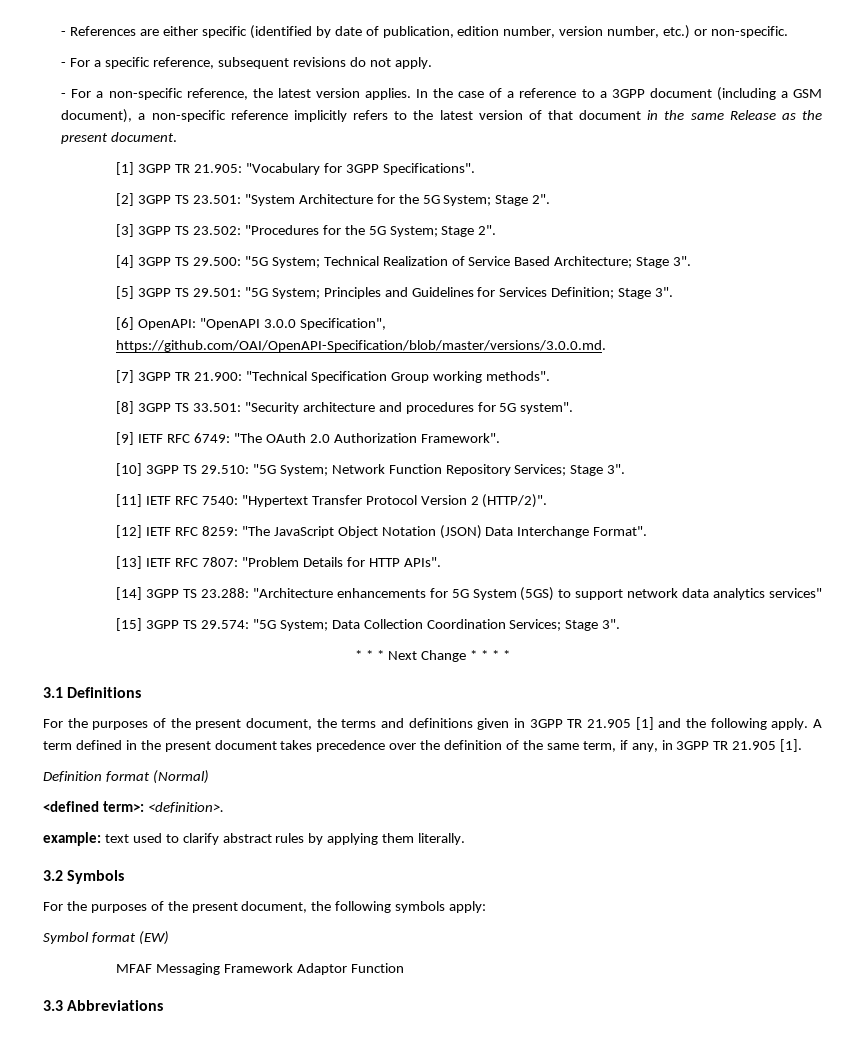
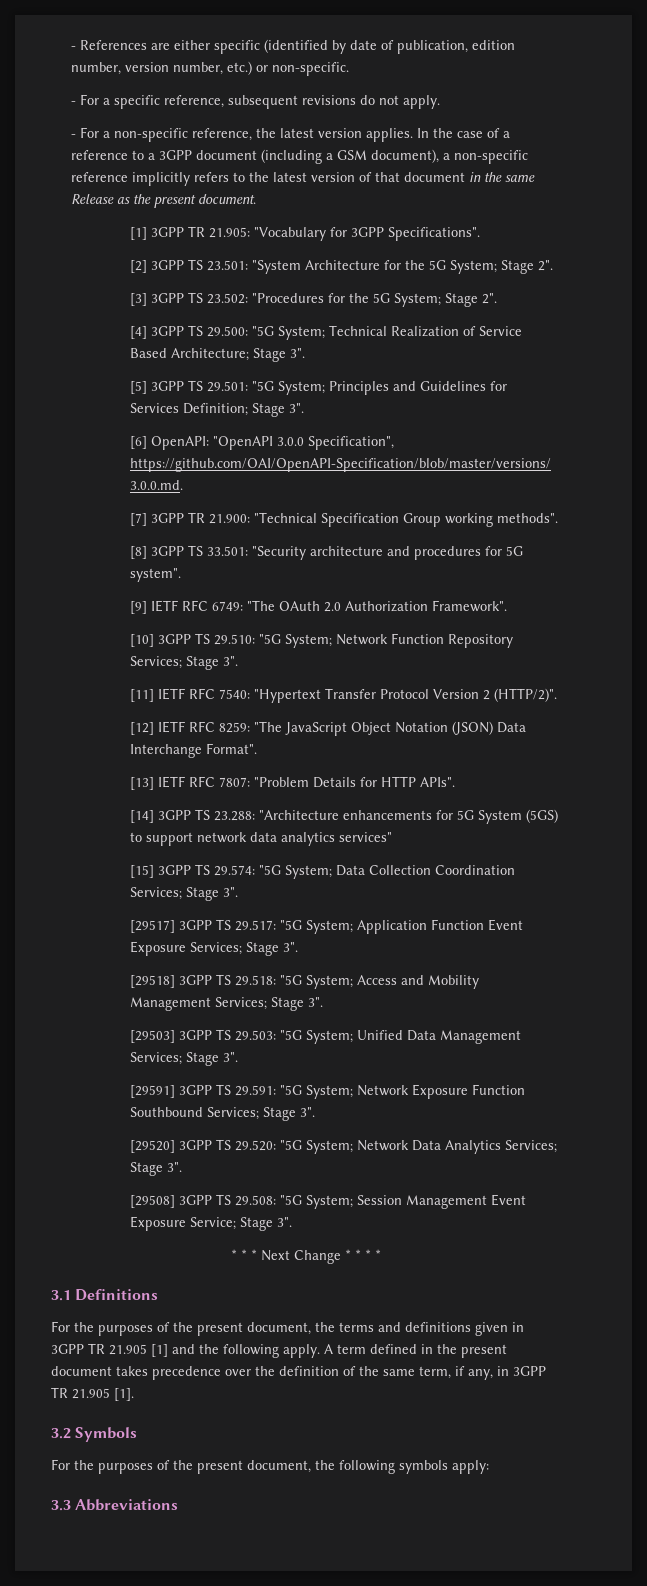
(621, 624) none -> [130,919,524,934] [130,941,299,956] [130,974,480,989] [130,997,324,1011] [130,1029,522,1044] [130,1052,239,1066] [130,1084,526,1099] [130,1107,316,1121] [130,1139,558,1154] [130,1162,183,1176] [130,1194,527,1209] [130,1216,293,1231] // [29517] 3GPP TS 29.517: "5G System; Application Function Event Exposure Services; Stage 3". // [29518] 3GPP TS 29.518: "5G System; Access and Mobility Management Services; Stage 3". // [29503] 3GPP TS 29.503: "5G System; Unified Data Management Services; Stage 3". // [29591] 3GPP TS 29.591: "5G System; Network Exposure Function Southbound Services; Stage 3". // [29520] 3GPP TS 29.520: "5G System; Network Data Analytics Services; Stage 3". // [29508] 3GPP TS 29.508: "5G System; Session Management Event Exposure Service; Stage 3".
[43,770,209,784] [43,801,224,813] [43,832,466,846] // Definition format (Normal) // <defined term>: <definition>. // example: text used to clarify abstract rules by applying them literally. -> (134, 1394) none
[43,931,169,945] [116,963,404,975] // Symbol format (EW) // MFAF Messaging Framework Adaptor Function -> (489, 1467) none

